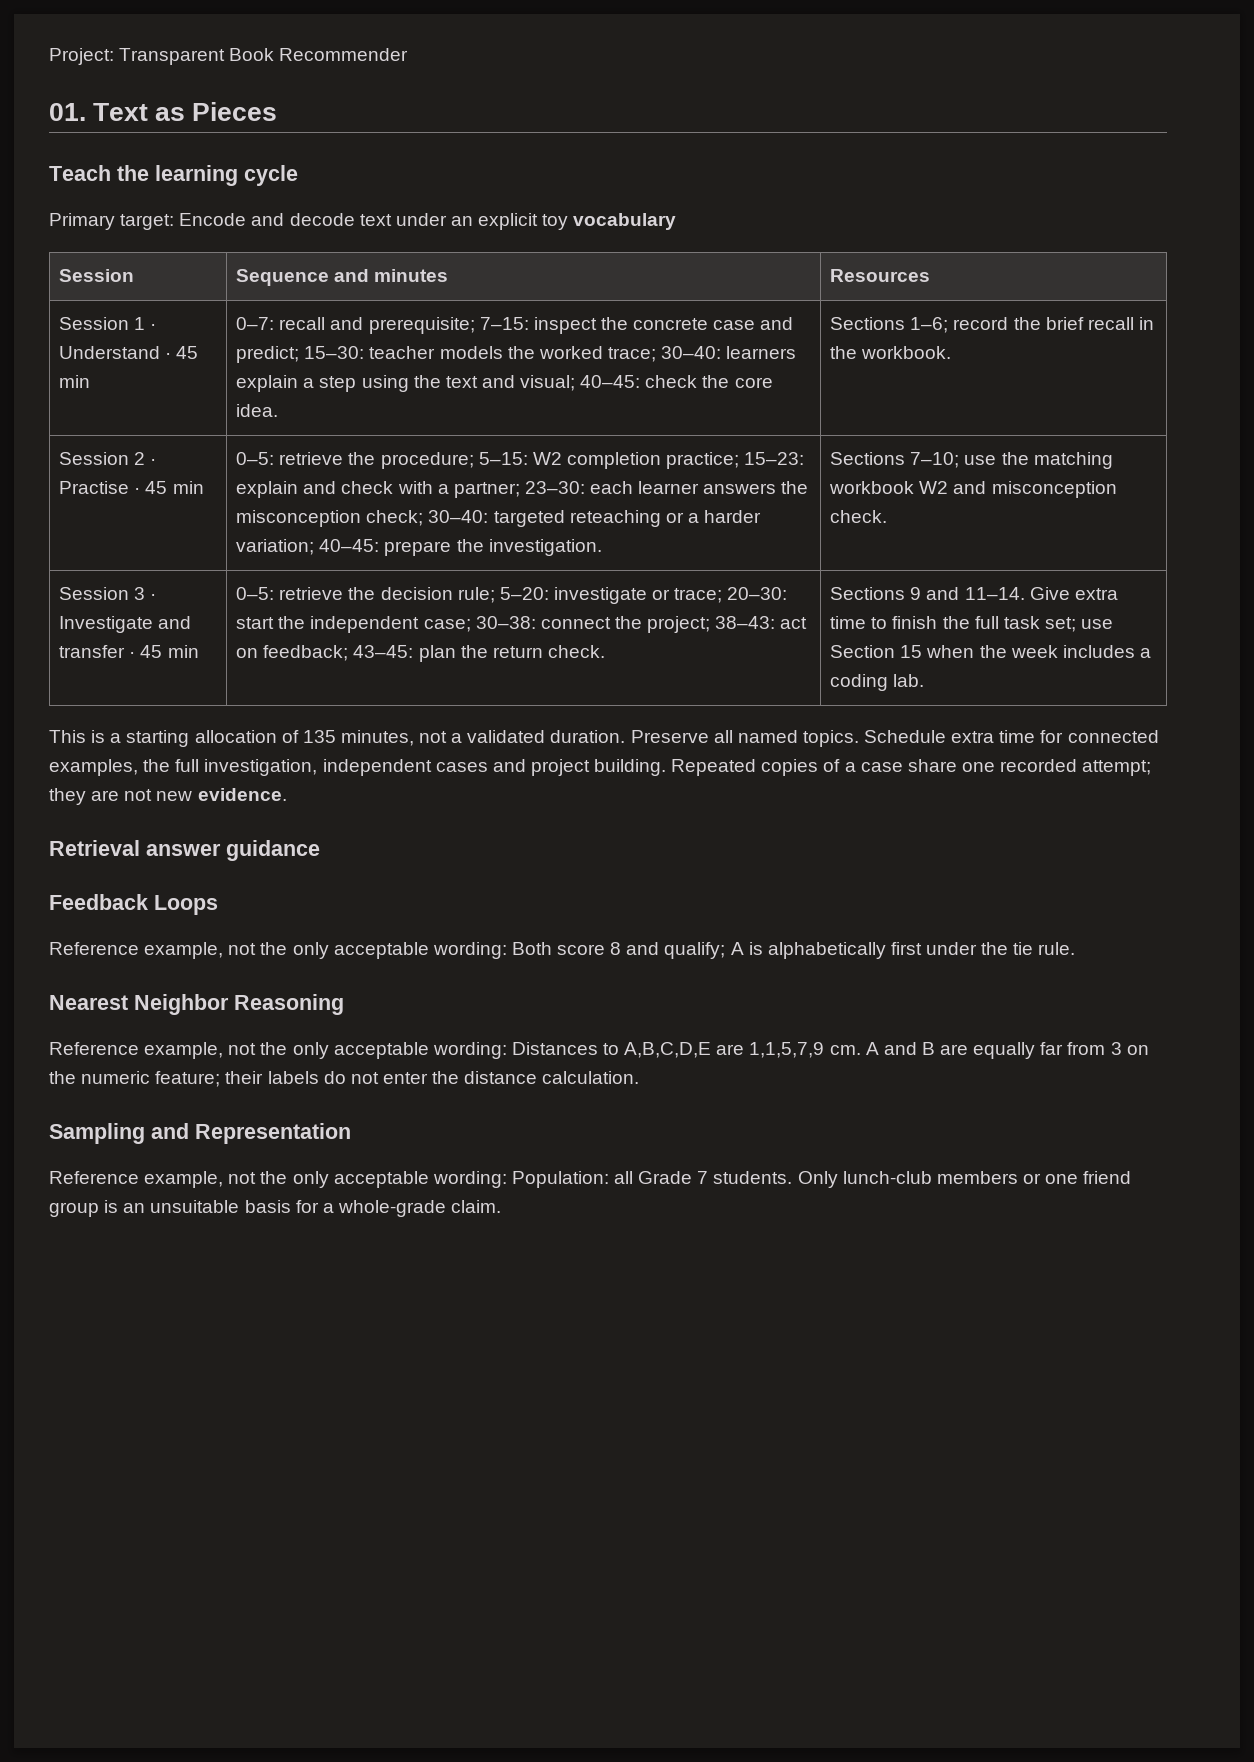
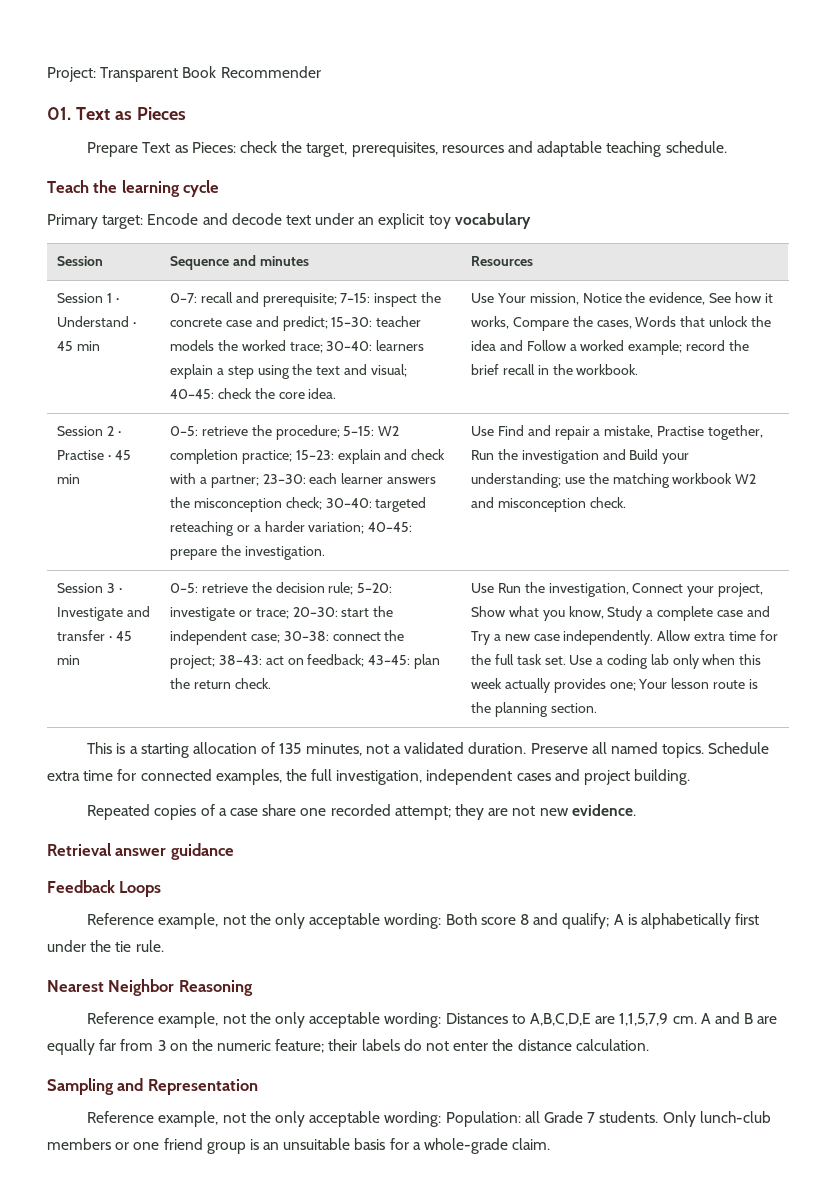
(278, 111) none -> [87,141,727,157] // Prepare Text as Pieces: check the target, prerequisites, resources and adaptable teaching schedule.
[830,317,949,333] Sections 1–6; -> [471,292,773,305] [471,316,771,331] [471,340,683,355] Use Your mission, Notice the evidence, See how it works, Compare the cases, Words that unlock the idea and Follow a worked example;
[830,452,960,468] Sections 7–10; -> [471,425,763,440] [471,449,690,464] [471,473,562,488] Use Find and repair a mistake, Practise together, Run the investigation and Build your understanding;
[830,587,1118,600] [830,616,1114,632] [830,645,1151,658] [830,674,925,691] Sections 9 and 11–14. Give extra time to finish the full task set; use Section 15 when the week includes a coding lab. -> [471,582,763,597] [471,606,770,621] [471,630,778,645] [471,654,762,669] [471,678,758,693] [471,702,597,717] Use Run the investigation, Connect your project, Show what you know, Study a complete case and Try a new case independently. Allow extra time for the full task set. Use a coding lab only when this week actually provides one; Your lesson route is the planning section.
(667, 767) none -> (691, 777) //

